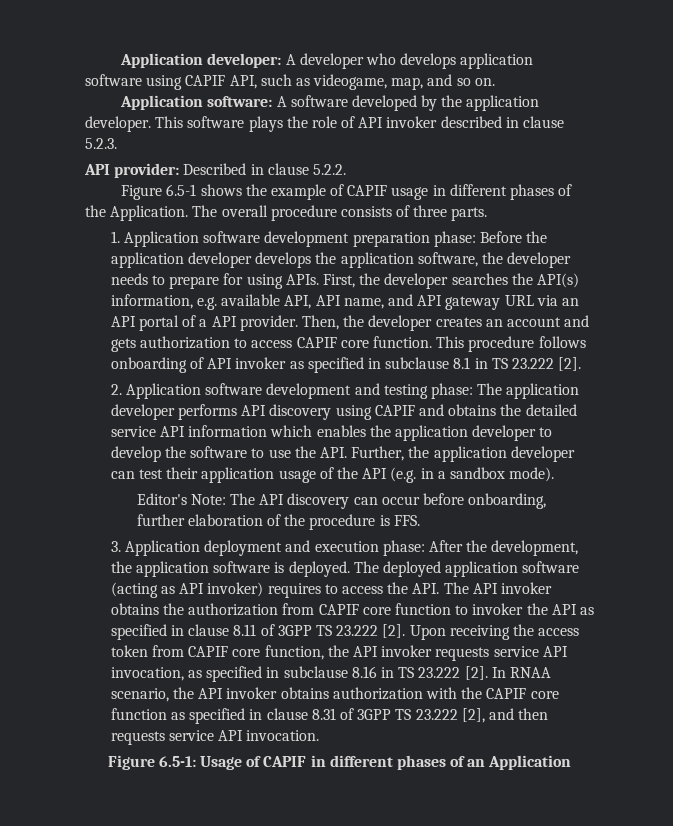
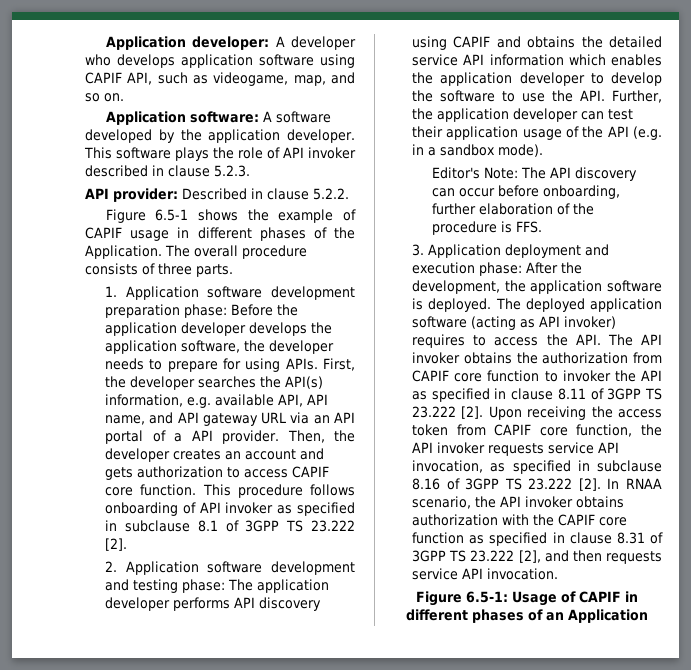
[474,358,488,369] in -> [225,520,280,532] of 3GPP
[380,667,394,678] in -> [446,478,500,490] of 3GPP

